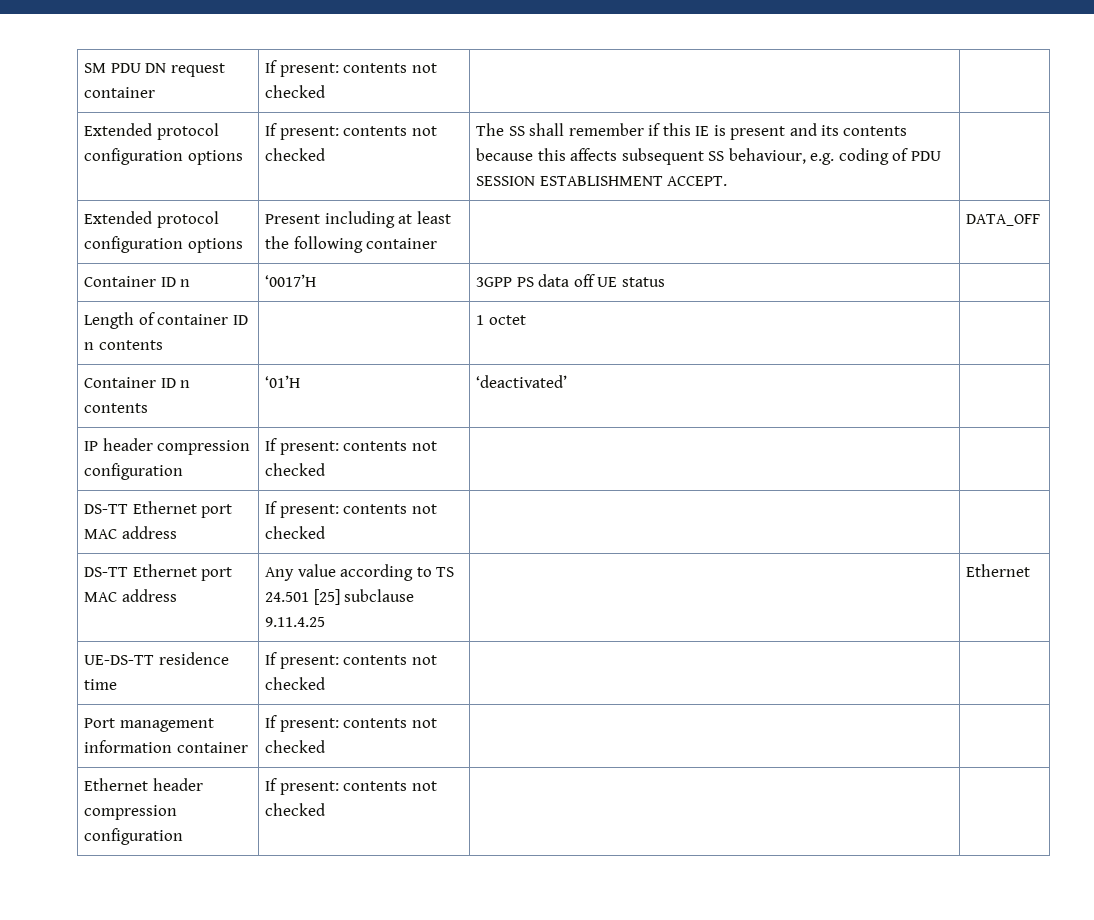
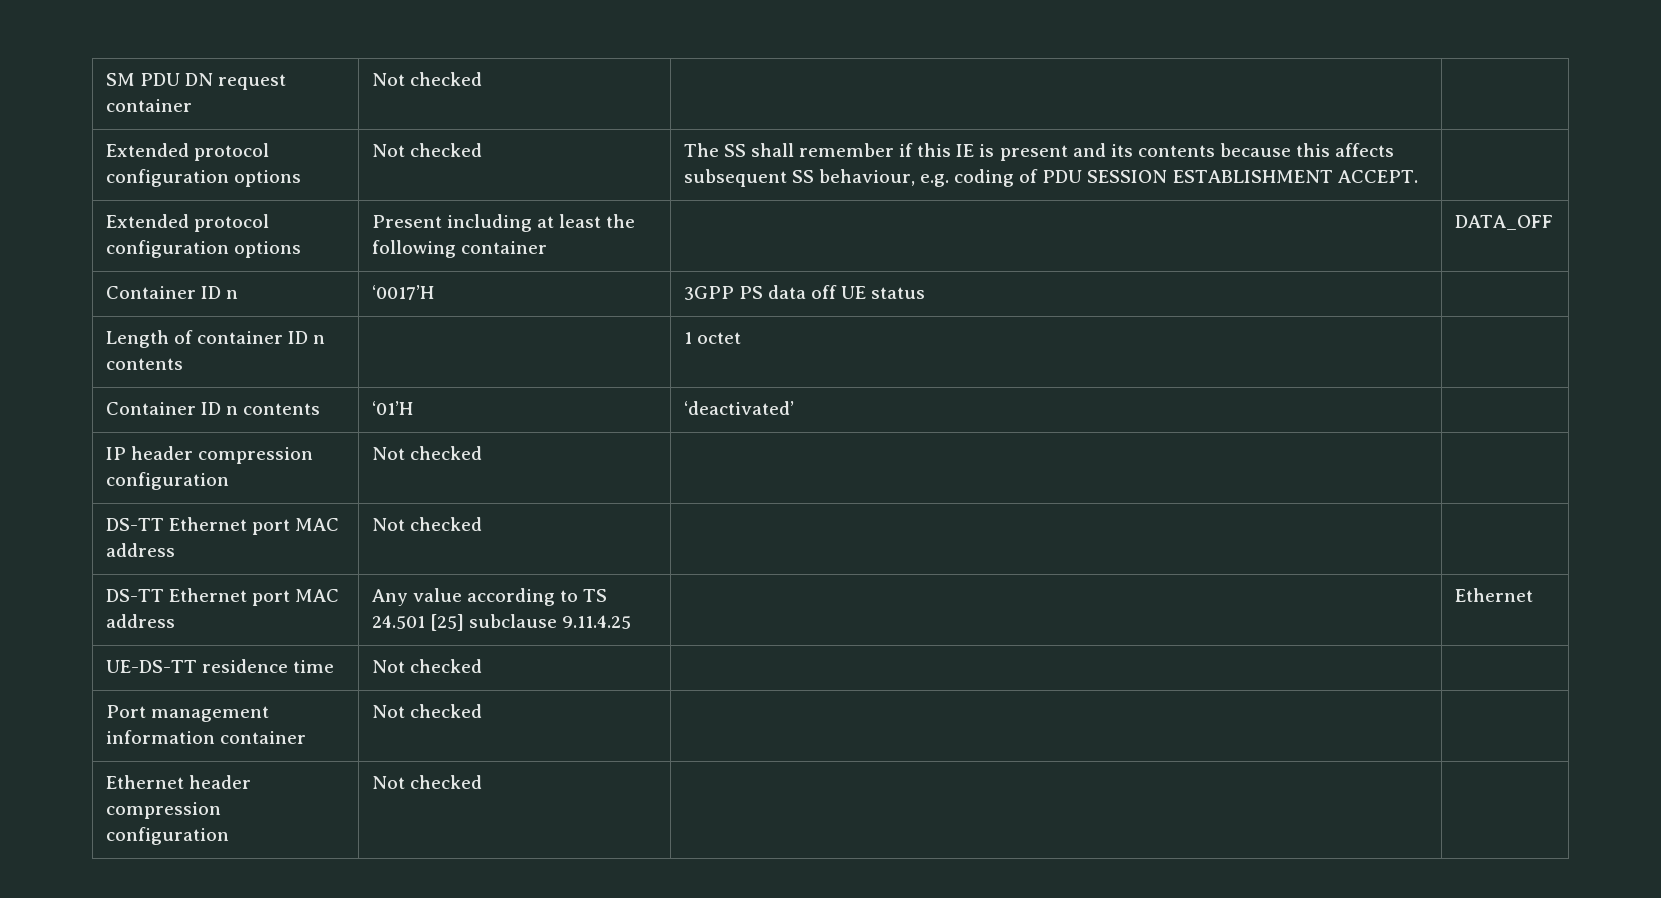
[265,60,437,77] If present: contents not -> [371,73,405,86] Not
[265,123,437,140] If present: contents not -> [371,144,405,157] Not
[265,438,437,455] [265,463,326,476] [84,501,233,518] [84,526,177,539] [265,501,437,518] If present: contents not checked | | // DS-TT Ethernet port MAC address | If present: contents not -> [371,446,482,460] [105,517,339,535] [105,543,175,557] [371,518,405,531] Not checked | | // DS-TT Ethernet port MAC address | Not
[265,652,437,669] If present: contents not -> [371,660,405,673] Not
[265,715,437,732] If present: contents not -> [371,705,405,718] Not
[265,778,437,795] If present: contents not -> [371,776,405,789] Not

